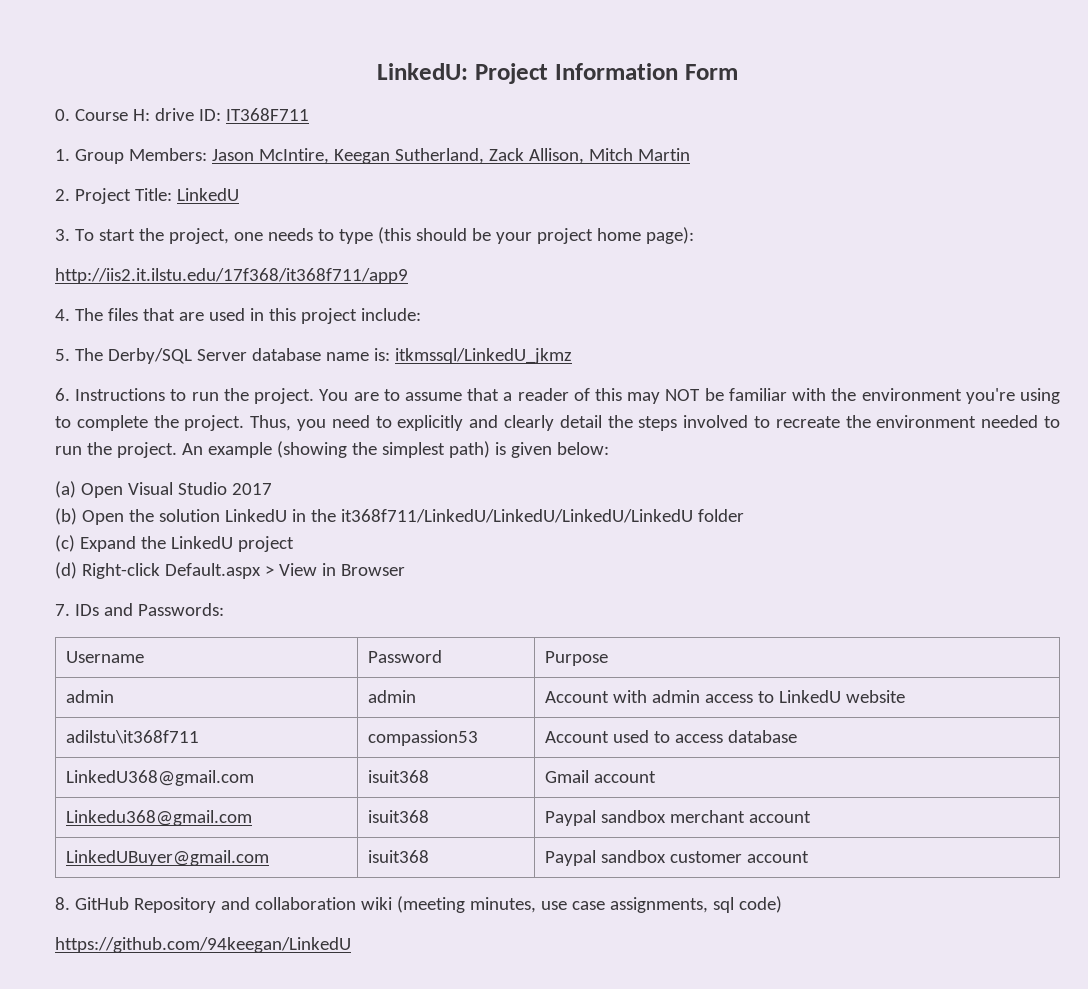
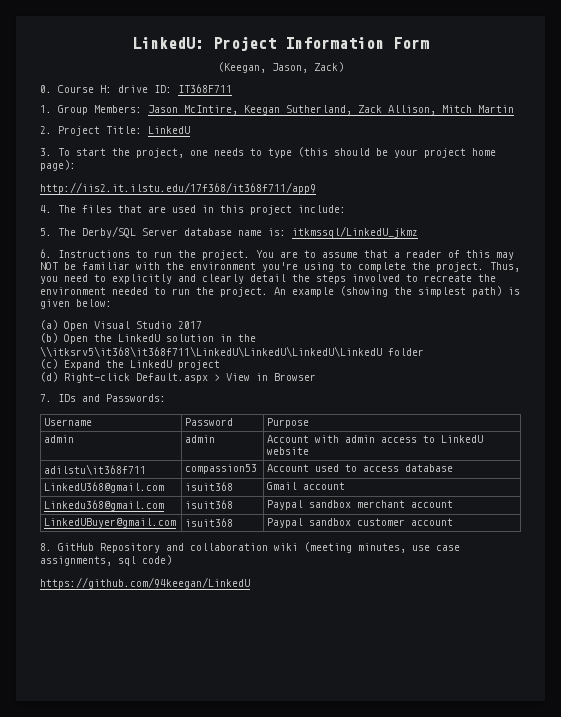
(738, 72) none -> [217,62,344,73] // (Keegan, Jason, Zack)
[158,509,287,522] solution LinkedU -> [118,334,214,342] LinkedU solution
[340,509,693,523] it368f711/LinkedU/LinkedU/LinkedU/LinkedU -> [40,346,382,357] \\itksrv5\it368\it368f711\LinkedU\LinkedU\LinkedU\LinkedU

